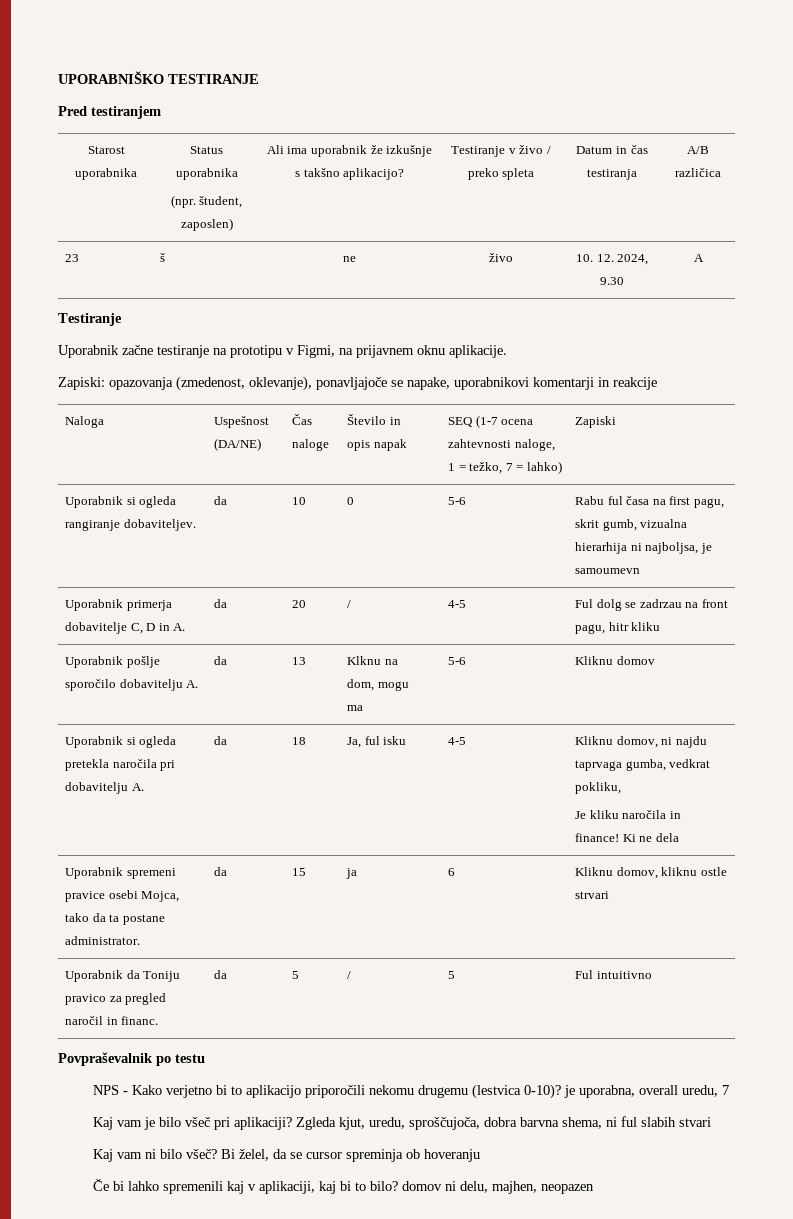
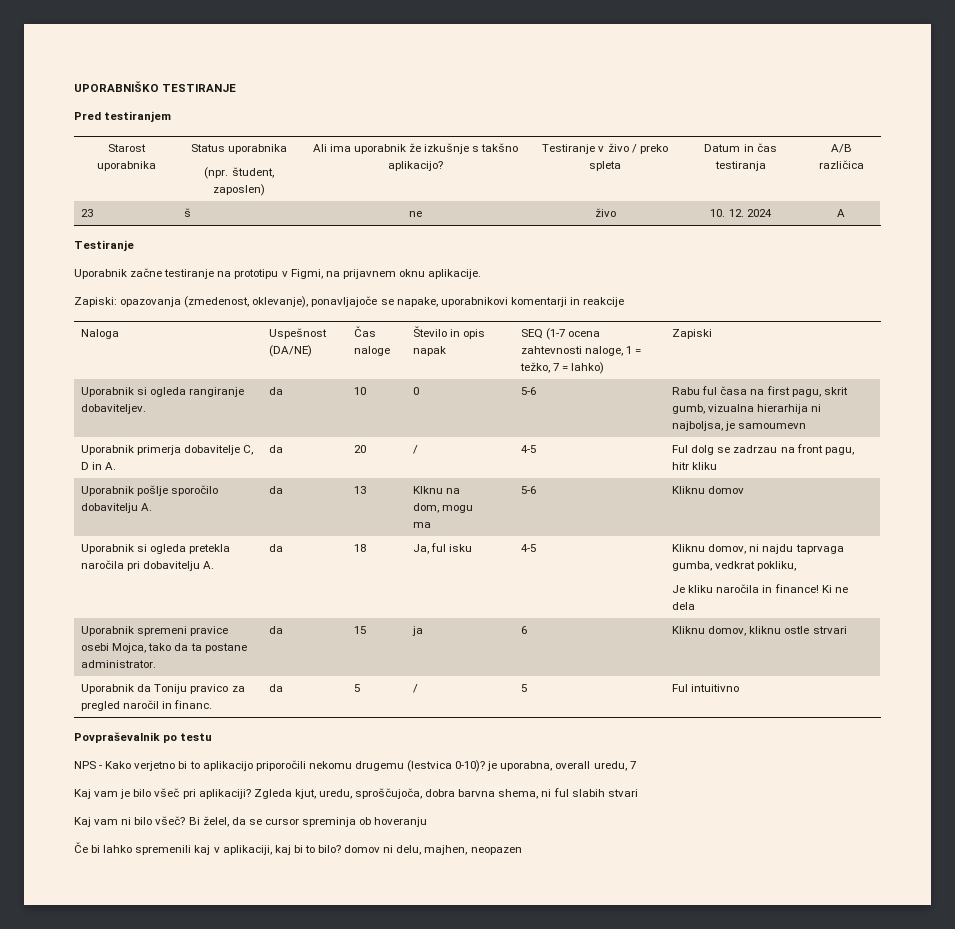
[617,254,649,265] [600,277,624,285] 2024, 9.30 -> [746,209,772,217] 2024

